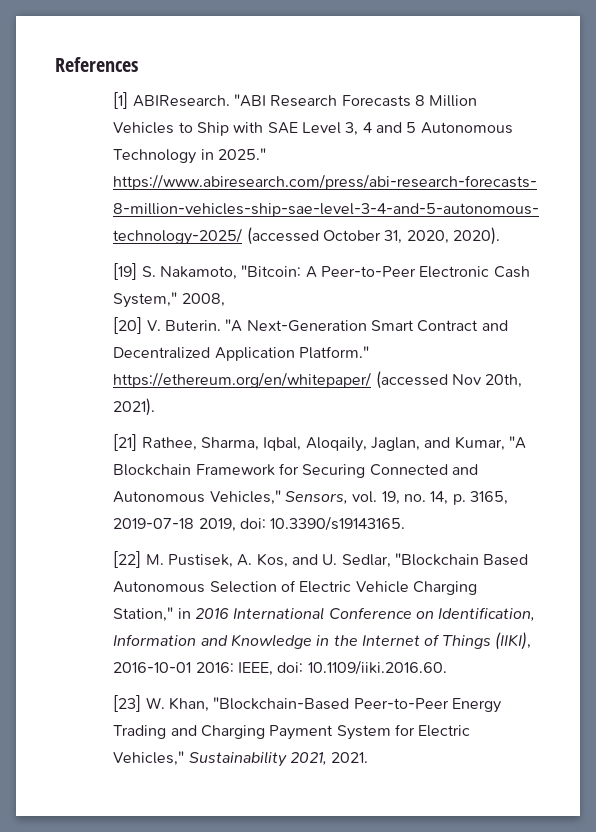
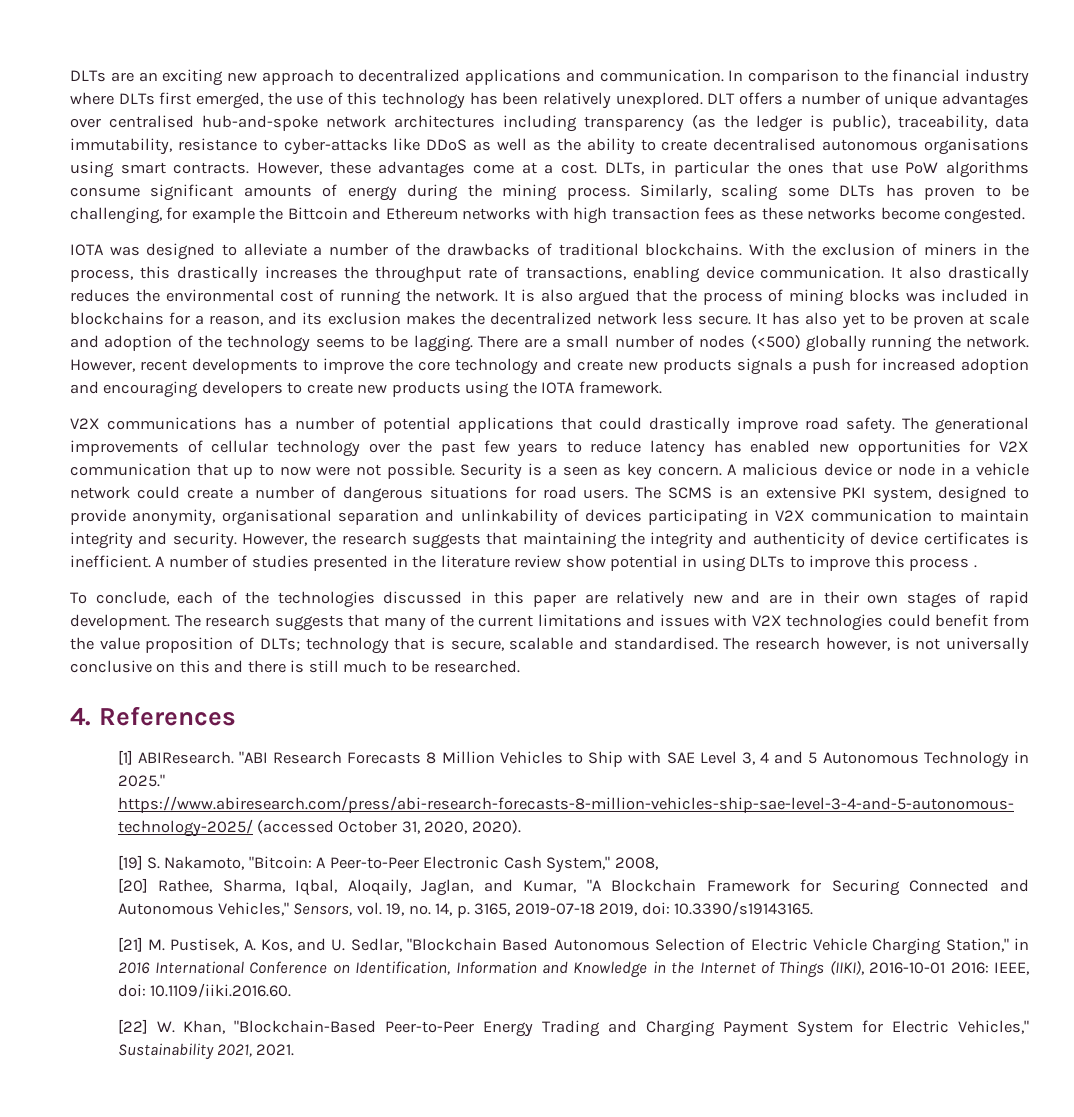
(55, 64) none -> [70,69,1029,86] [70,92,1030,109] [70,115,1029,132] [70,138,1029,155] [70,161,1029,178] [70,184,1029,201] [70,207,1026,224] [70,243,1030,260] [70,266,1029,283] [70,289,1029,306] [70,312,1029,329] [70,335,1030,352] [70,358,1029,375] [70,381,662,398] [70,417,1029,434] [70,440,1029,457] [70,463,1029,480] [70,486,1030,503] [70,509,1029,526] [70,532,1029,549] [70,555,977,572] [70,591,1029,608] [70,614,1029,631] [70,637,1030,654] [70,660,520,673] [70,707,91,726] DLTs are an exciting new approach to decentralized applications and communication. In comparison to the financial industry where DLTs first emerged, the use of this technology has been relatively unexplored. DLT offers a number of unique advantages over centralised hub-and-spoke network architectures including transparency (as the ledger is public), traceability, data immutability, resistance to cyber-attacks like DDoS as well as the ability to create decentralised autonomous organisations using smart contracts. However, these advantages come at a cost. DLTs, in particular the ones that use PoW algorithms consume significant amounts of energy during the mining process. Similarly, scaling some DLTs has proven to be challenging, for example the Bittcoin and Ethereum networks with high transaction fees as these networks become congested. // IOTA was designed to alleviate a number of the drawbacks of traditional blockchains. With the exclusion of miners in the process, this drastically increases the throughput rate of transactions, enabling device communication. It also drastically reduces the environmental cost of running the network. It is also argued that the process of mining blocks was included in blockchains for a reason, and its exclusion makes the decentralized network less secure. It has also yet to be proven at scale and adoption of the technology seems to be lagging. There are a small number of nodes (<500) globally running the network. However, recent developments to improve the core technology and create new products signals a push for increased adoption and encouraging developers to create new products using the IOTA framework. // V2X communications has a number of potential applications that could drastically improve road safety. The generational improvements of cellular technology over the past few years to reduce latency has enabled new opportunities for V2X communication that up to now were not possible. Security is a seen as key concern. A malicious device or node in a vehicle network could create a number of dangerous situations for road users. The SCMS is an extensive PKI system, designed to provide anonymity, organisational separation and unlinkability of devices participating in V2X communication to maintain integrity and security. However, the research suggests that maintaining the integrity and authenticity of device certificates is inefficient. A number of studies presented in the literature review show potential in using DLTs to improve this process . // To conclude, each of the technologies discussed in this paper are relatively new and are in their own stages of rapid development. The research suggests that many of the current limitations and issues with V2X technologies could benefit from the value proposition of DLTs; technology that is secure, scalable and standardised. The research however, is not universally conclusive on this and there is still much to be researched. // 4.
[146,319,508,332] [113,346,370,361] [113,371,523,389] [113,398,156,416] [113,434,138,451] V. Buterin. "A Next-Generation Smart Contract and Decentralized Application Platform." https://ethereum.org/en/whitepaper/ (accessed Nov 20th, 2021). // [21] -> (148, 885) none
[113,551,142,568] [22] -> [117,937,143,952] [21]
[113,695,142,712] [23] -> [117,1019,148,1034] [22]

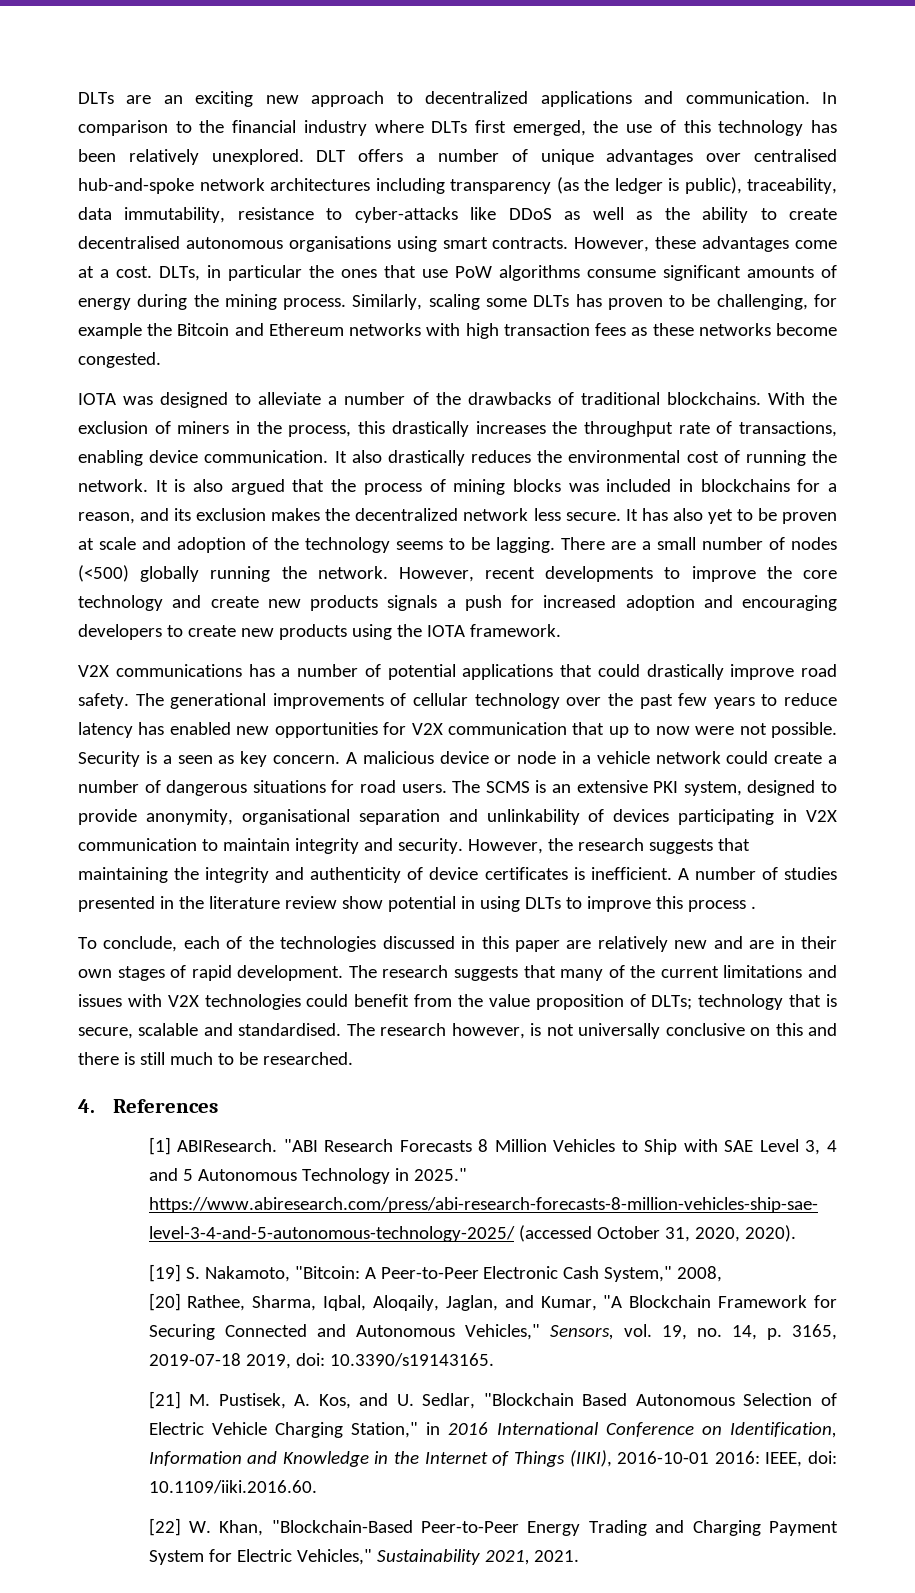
[287,207,348,220] Bittcoin -> [177,323,230,336] Bitcoin

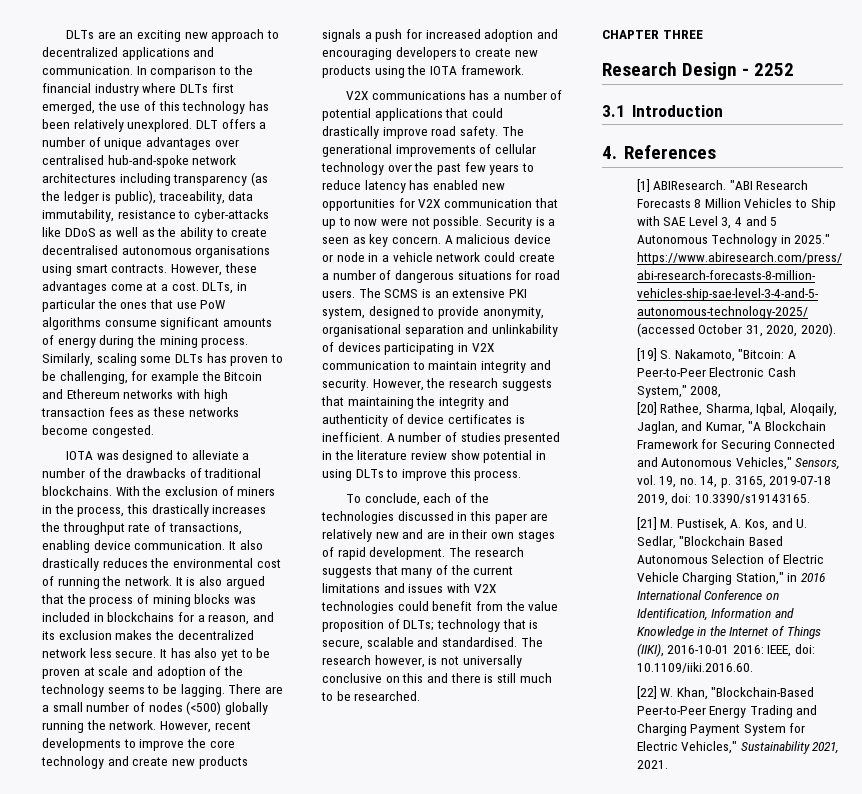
[687,900,756,912] process . -> [474,470,522,481] process.
(353, 1058) none -> [602,30,703,39] [602,62,795,80] [602,105,723,117] // CHAPTER THREE // Research Design - 2252 // 3.1 Introduction

